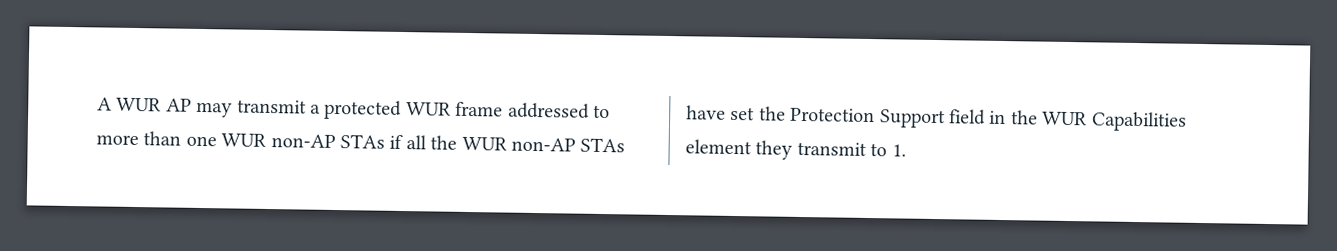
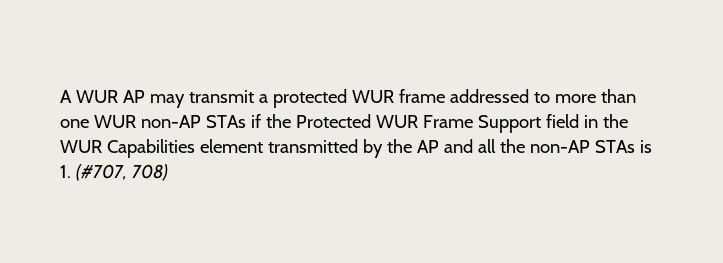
[405,135,626,153] [686,105,876,123] all the WUR non-AP STAs have set the Protection -> [265,114,473,128] the Protected WUR Frame
[755,140,906,160] they transmit to 1. -> [267,139,652,158] [60,164,168,181] transmitted by the AP and all the non-AP STAs is 1. (#707, 708)

